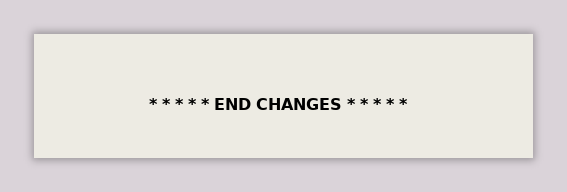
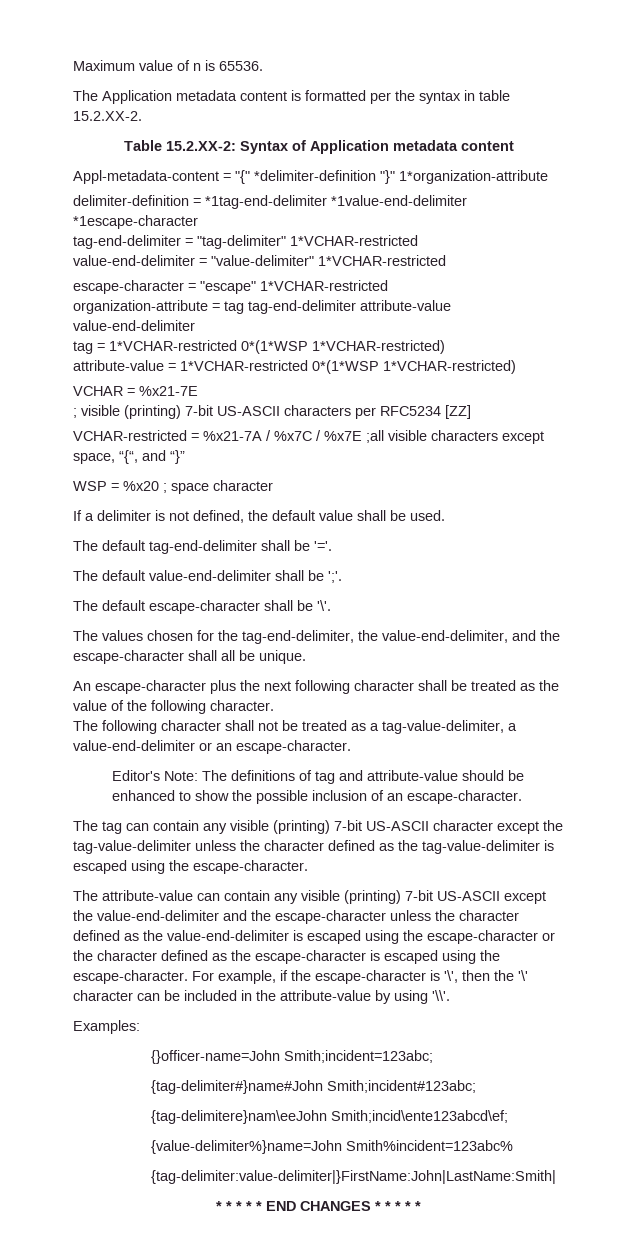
(149, 104) none -> [73,60,263,71] [73,90,510,104] [73,111,142,121] [123,140,514,154] [73,170,548,184] [73,195,467,209] [73,215,198,229] [73,235,418,249] [73,255,446,266] [73,280,388,294] [73,300,451,314] [73,320,195,331] [73,340,445,354] [73,360,516,374] [73,386,198,396] [73,405,471,419] [73,430,544,444] [73,450,185,464] [73,480,273,494] [73,510,445,523] [73,540,332,554] [73,570,342,583] [73,600,331,614] [73,630,560,644] [73,650,306,664] [73,680,559,694] [73,700,274,714] [73,720,517,734] [73,740,351,754] [111,770,524,784] [111,790,522,804] [73,820,563,834] [73,840,554,854] [73,860,308,874] [73,890,546,904] [73,910,519,924] [73,930,555,944] [73,950,500,964] [73,970,528,984] [73,990,450,1004] [73,1020,140,1034] [150,1050,433,1064] [150,1080,476,1094] [150,1110,508,1124] [150,1140,513,1154] [150,1170,556,1184] Maximum value of n is 65536. // The Application metadata content is formatted per the syntax in table 15.2.XX-2. // Table 15.2.XX-2: Syntax of Application metadata content // Appl-metadata-content = "{" *delimiter-definition "}" 1*organization-attribute // delimiter-definition = *1tag-end-delimiter *1value-end-delimiter *1escape-character // tag-end-delimiter = "tag-delimiter" 1*VCHAR-restricted // value-end-delimiter = "value-delimiter" 1*VCHAR-restricted // escape-character = "escape" 1*VCHAR-restricted // organization-attribute = tag tag-end-delimiter attribute-value value-end-delimiter // tag = 1*VCHAR-restricted 0*(1*WSP 1*VCHAR-restricted) // attribute-value = 1*VCHAR-restricted 0*(1*WSP 1*VCHAR-restricted) // VCHAR = %x21-7E // ; visible (printing) 7-bit US-ASCII characters per RFC5234 [ZZ] // VCHAR-restricted = %x21-7A / %x7C / %x7E ;all visible characters except space, “{“, and “}” // WSP = %x20 ; space character // If a delimiter is not defined, the default value shall be used. // The default tag-end-delimiter shall be '='. // The default value-end-delimiter shall be ';'. // The default escape-character shall be '\'. // The values chosen for the tag-end-delimiter, the value-end-delimiter, and the escape-character shall all be unique. // An escape-character plus the next following character shall be treated as the value of the following character. // The following character shall not be treated as a tag-value-delimiter, a value-end-delimiter or an escape-character. // Editor's Note: The definitions of tag and attribute-value should be enhanced to show the possible inclusion of an escape-character. // The tag can contain any visible (printing) 7-bit US-ASCII character except the tag-value-delimiter unless the character defined as the tag-value-delimiter is escaped using the escape-character. // The attribute-value can contain any visible (printing) 7-bit US-ASCII except the value-end-delimiter and the escape-character unless the character defined as the value-end-delimiter is escaped using the escape-character or the character defined as the escape-character is escaped using the escape-character. For example, if the escape-character is '\', then the '\' character can be included in the attribute-value by using '\\'. // Examples: // {}officer-name=John Smith;incident=123abc; // {tag-delimiter#}name#John Smith;incident#123abc; // {tag-delimitere}nam\eeJohn Smith;incid\ente123abcd\ef; // {value-delimiter%}name=John Smith%incident=123abc% // {tag-delimiter:value-delimiter|}FirstName:John|LastName:Smith| //

